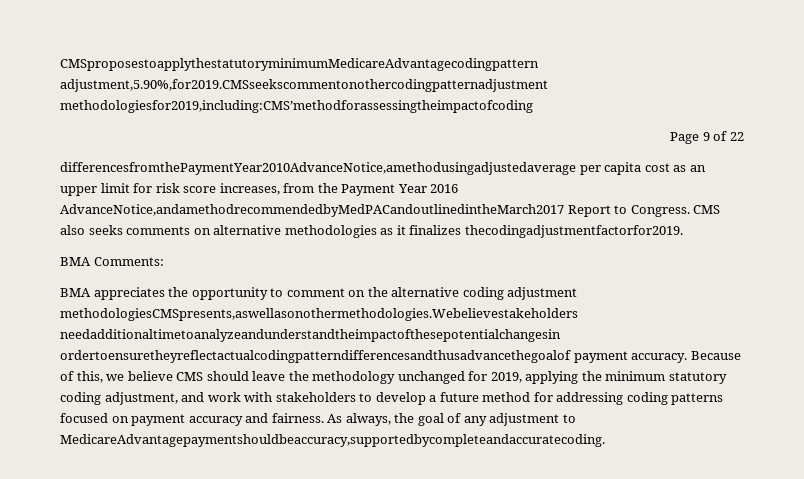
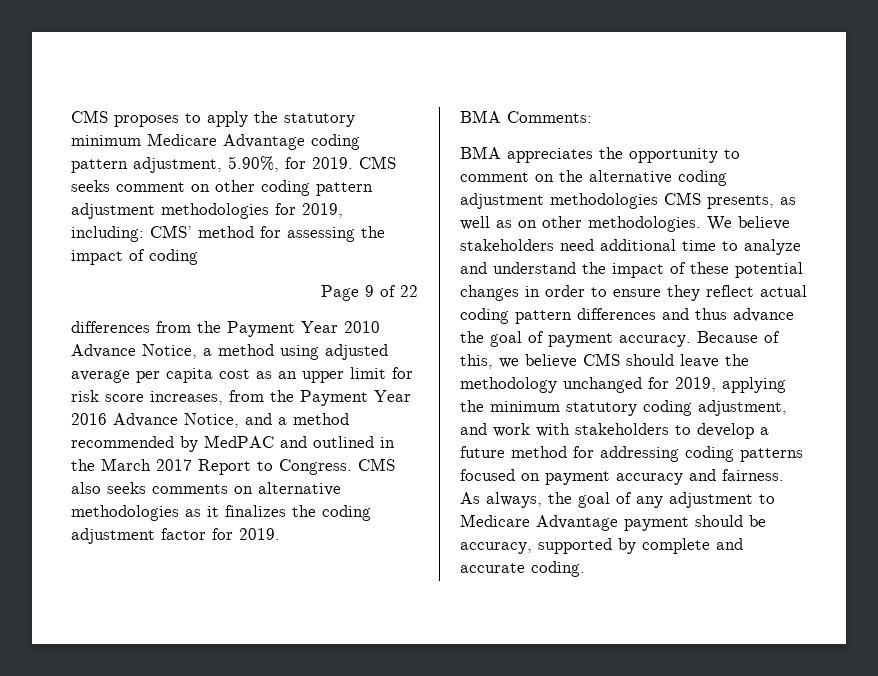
[60,58,539,71] [60,79,548,92] [60,100,533,113] [670,131,744,144] [60,162,576,175] CMSproposestoapplythestatutoryminimumMedicareAdvantagecodingpattern adjustment,5.90%,for2019.CMSseekscommentonothercodingpatternadjustment methodologiesfor2019,including:CMS’methodforassessingtheimpactofcoding // Page 9 of 22 // differencesfromthePaymentYear2010AdvanceNotice,amethodusingadjustedaverage -> [71,110,355,127] [71,133,360,150] [71,156,396,173] [71,180,373,196] [71,203,343,219] [71,225,385,242] [71,249,198,265] [321,285,418,301] [71,321,380,337] [71,344,388,360] [71,370,130,383] CMS proposes to apply the statutory minimum Medicare Advantage coding pattern adjustment, 5.90%, for 2019. CMS seeks comment on other coding pattern adjustment methodologies for 2019, including: CMS’ method for assessing the impact of coding // Page 9 of 22 // differences from the Payment Year 2010 Advance Notice, a method using adjusted average
[60,204,564,217] AdvanceNotice,andamethodrecommendedbyMedPACandoutlinedintheMarch2017 -> [113,413,349,428] [71,435,395,452] [71,458,192,471] Advance Notice, and a method recommended by MedPAC and outlined in the March 2017
[464,225,683,238] thecodingadjustmentfactorfor2019. -> [292,505,371,521] [71,528,280,544] the coding adjustment factor for 2019.
[60,308,578,321] [60,329,561,342] [60,350,571,363] methodologiesCMSpresents,aswellasonothermethodologies.Webelievestakeholders needadditionaltimetoanalyzeandunderstandtheimpactofthesepotentialchangesin ordertoensuretheyreflectactualcodingpatterndifferencesandthusadvancethegoalof -> [550,192,796,209] [460,216,790,232] [460,239,801,255] [460,262,803,278] [460,285,807,301] [460,308,794,324] [460,331,544,347] methodologies CMS presents, as well as on other methodologies. We believe stakeholders need additional time to analyze and understand the impact of these potential changes in order to ensure they reflect actual coding pattern differences and thus advance the goal of
[60,434,605,447] MedicareAdvantagepaymentshouldbeaccuracy,supportedbycompleteandaccuratecoding. -> [460,514,766,531] [460,538,743,554] [460,561,585,577] Medicare Advantage payment should be accuracy, supported by complete and accurate coding.

